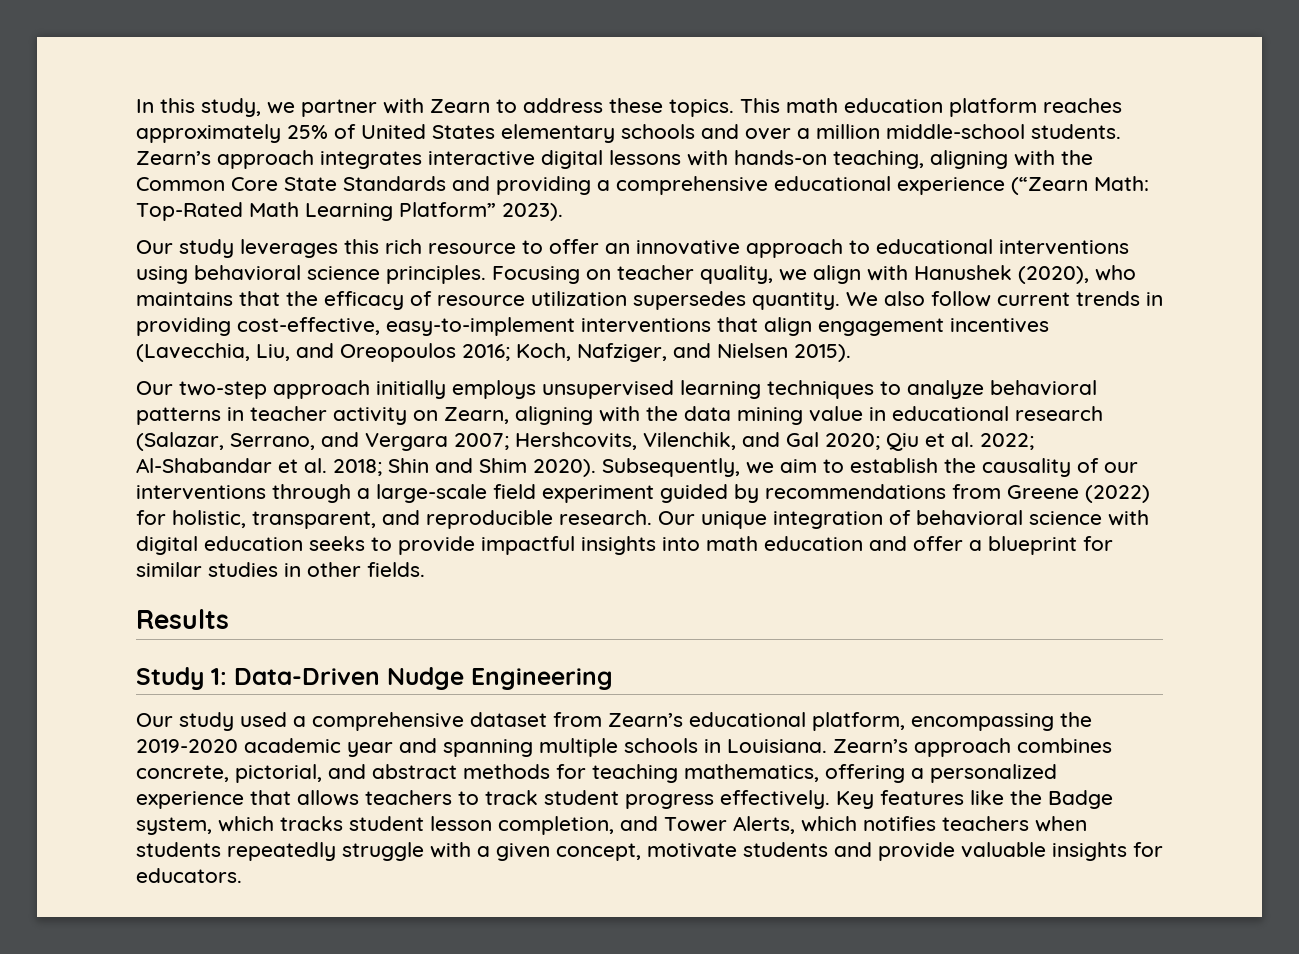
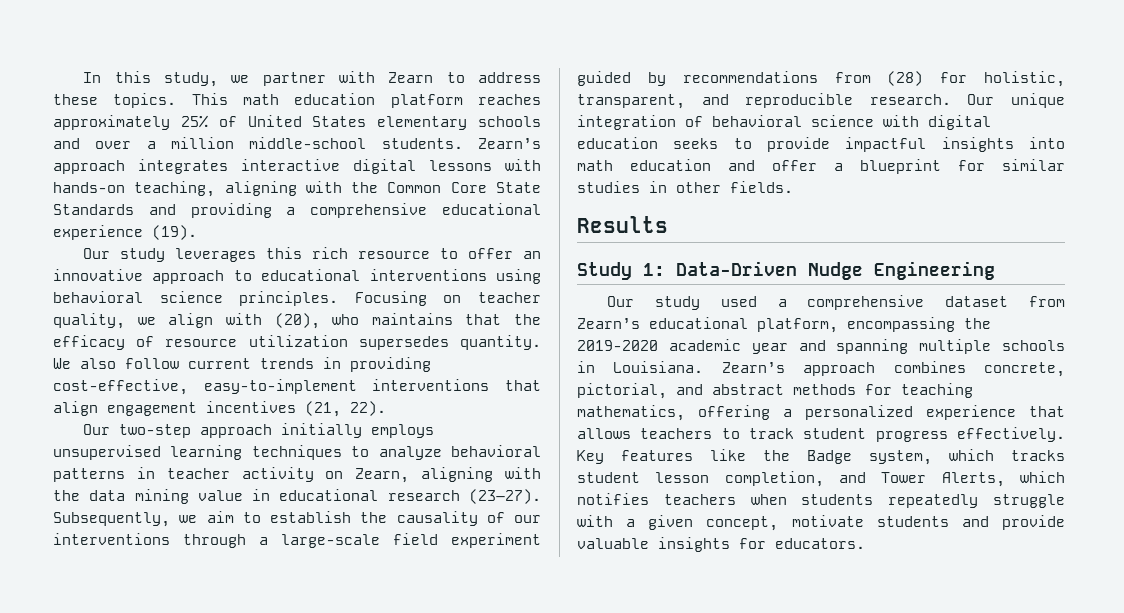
[1011,176,1149,195] [136,202,563,221] (“Zearn Math: Top-Rated Math Learning Platform” 2023). -> [152,225,197,240] (19).
[914,265,1089,284] Hanushek (2020), -> [274,313,320,329] (20),
[136,343,851,362] (Lavecchia, Liu, and Oreopoulos 2016; Koch, Nafziger, and Nielsen 2015). -> [305,401,386,417] (21, 22).
[136,432,1034,451] [136,458,596,477] (Salazar, Serrano, and Vergara 2007; Hershcovits, Vilenchik, and Gal 2020; Qiu et al. 2022; Al-Shabandar et al. 2018; Shin and Shim 2020). -> [468,489,541,504] (23–27).
[1007,485,1150,503] Greene (2022) -> [887,71,924,86] (28)

